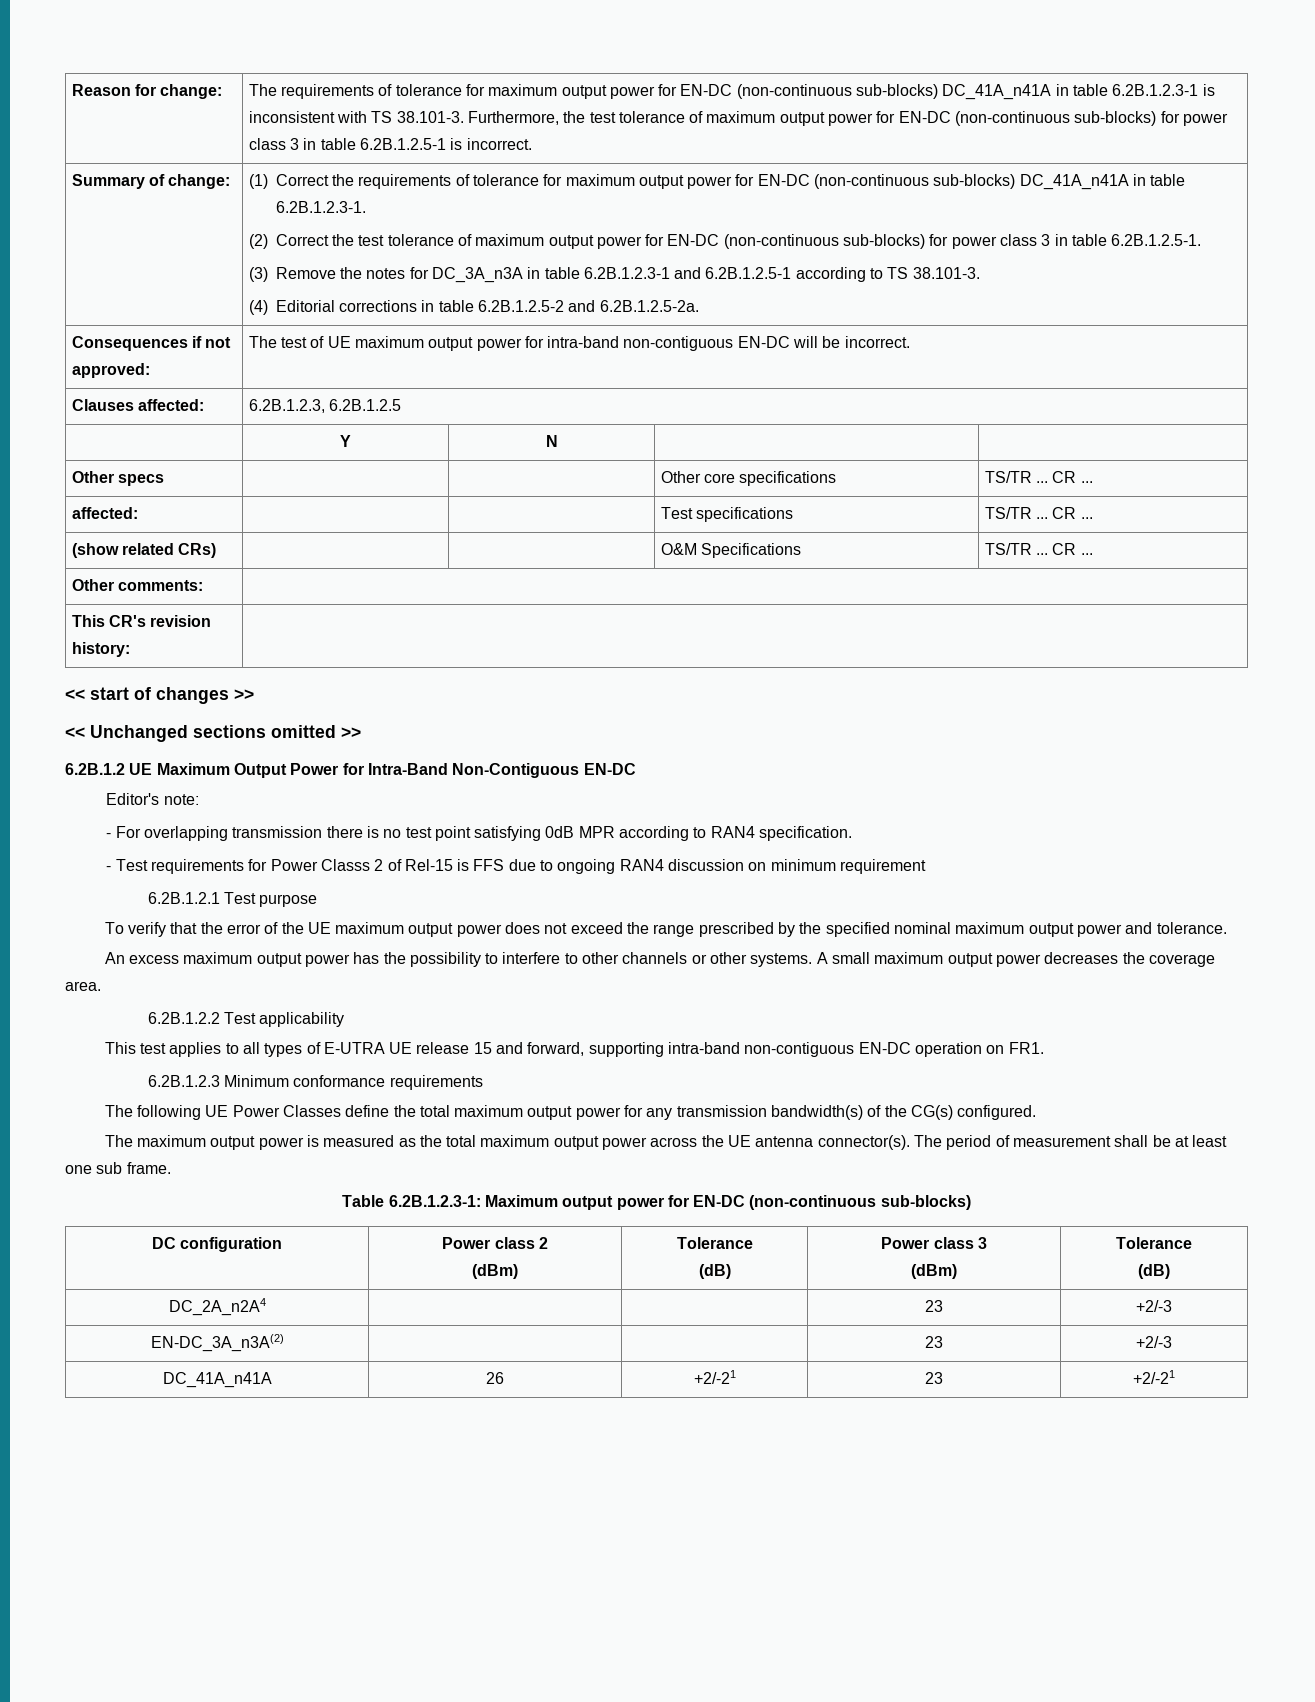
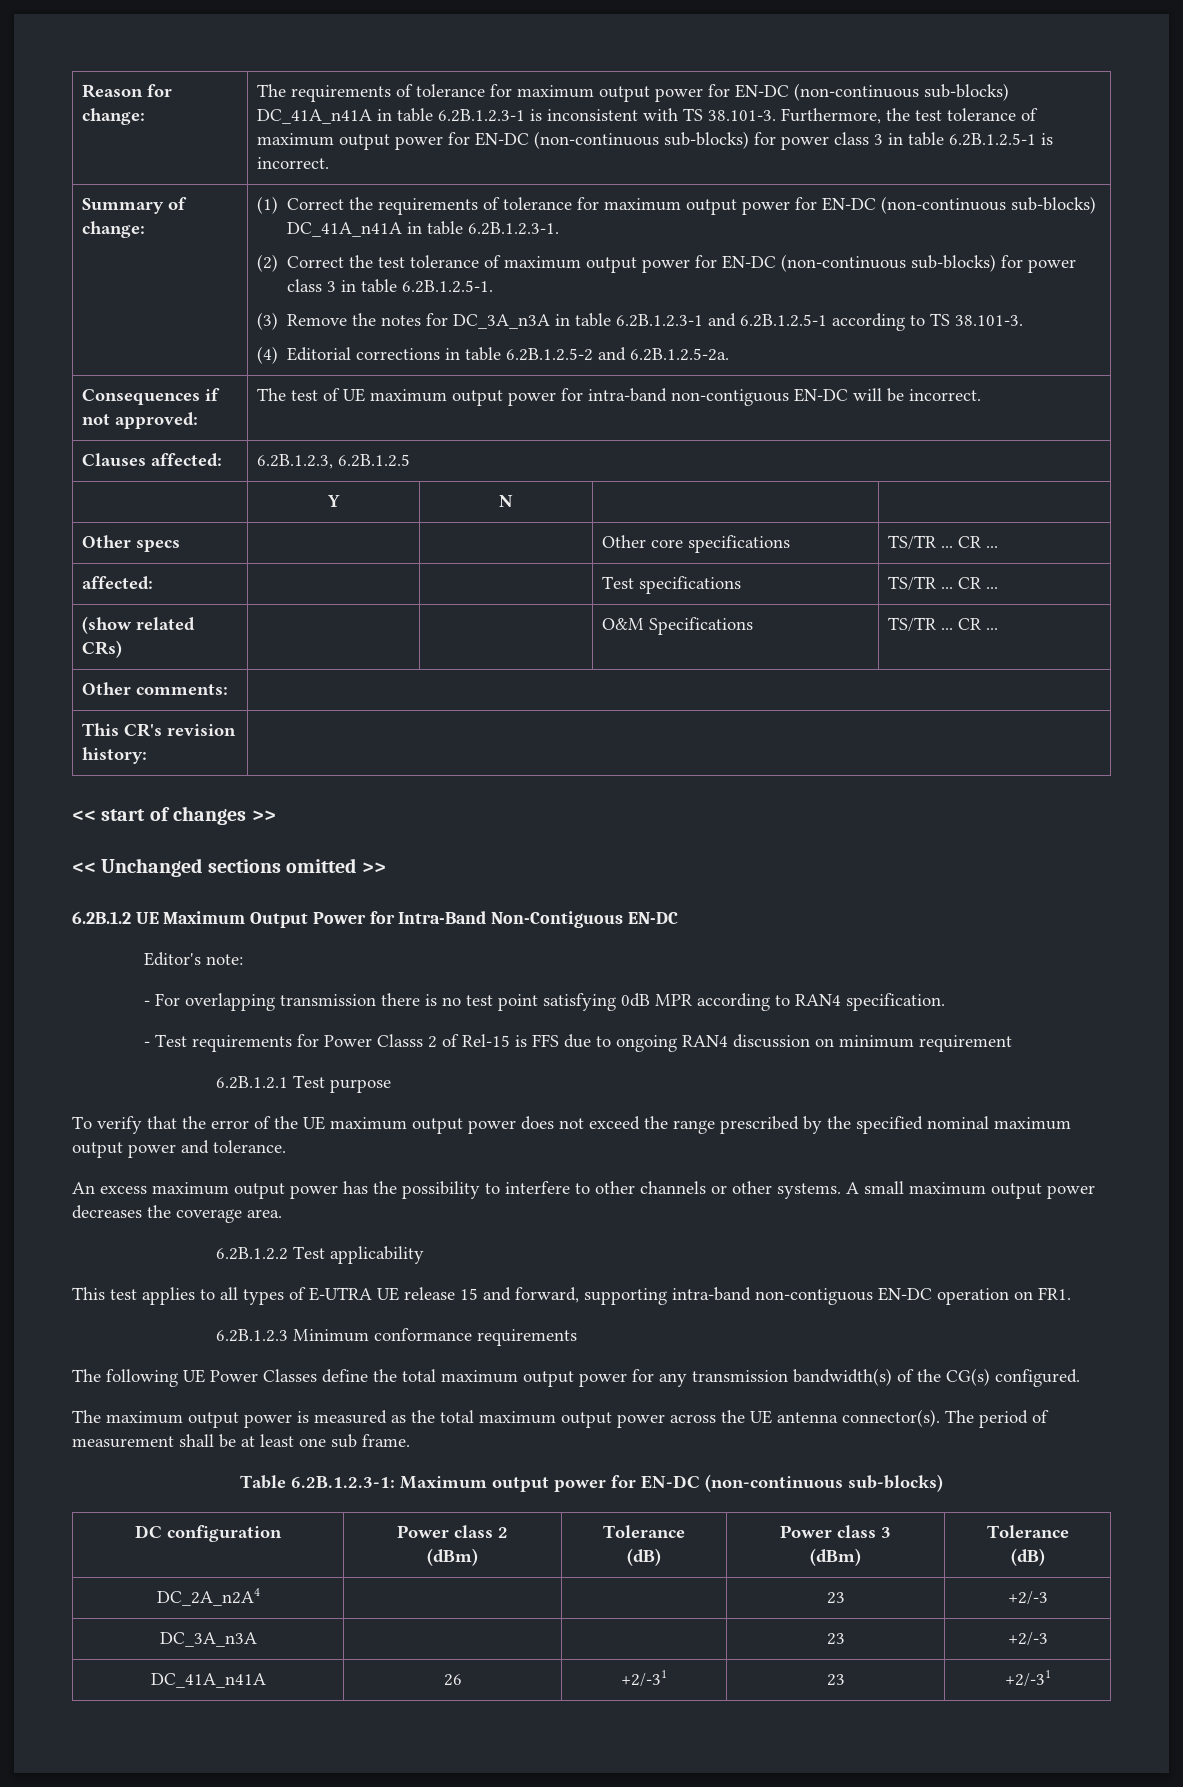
[150,1334,284,1352] EN-DC_3A_n3A(2) -> [159,1632,257,1647] DC_3A_n3A
[693,1370,736,1384] [925,1372,943,1384] [1133,1370,1175,1384] +2/-21 | 23 | +2/-21 -> [621,1670,667,1687] [826,1674,845,1686] [1004,1670,1051,1687] +2/-31 | 23 | +2/-31

